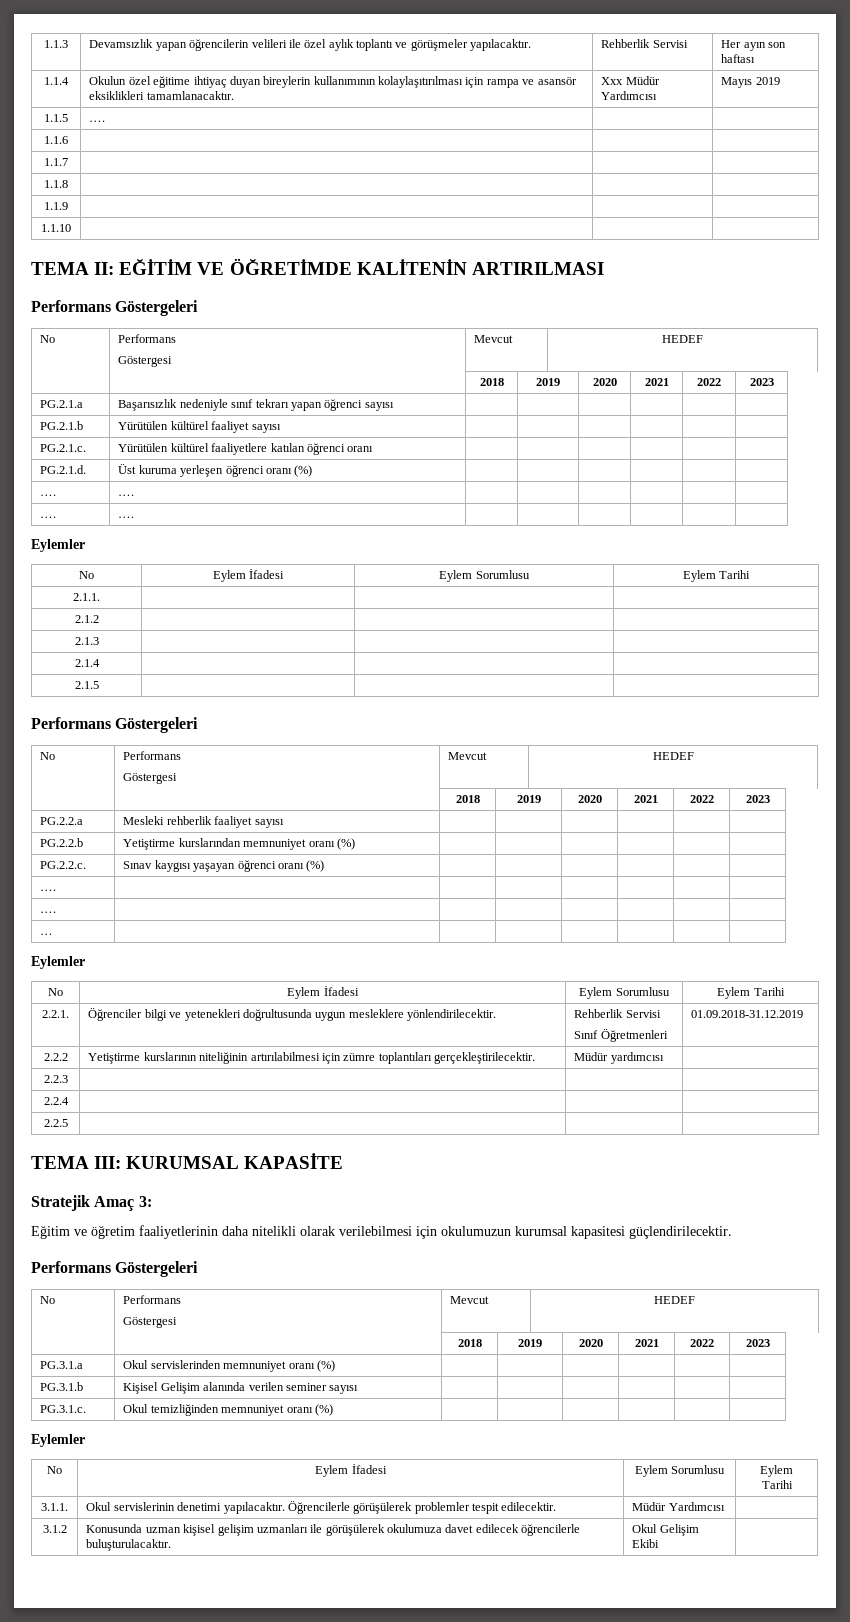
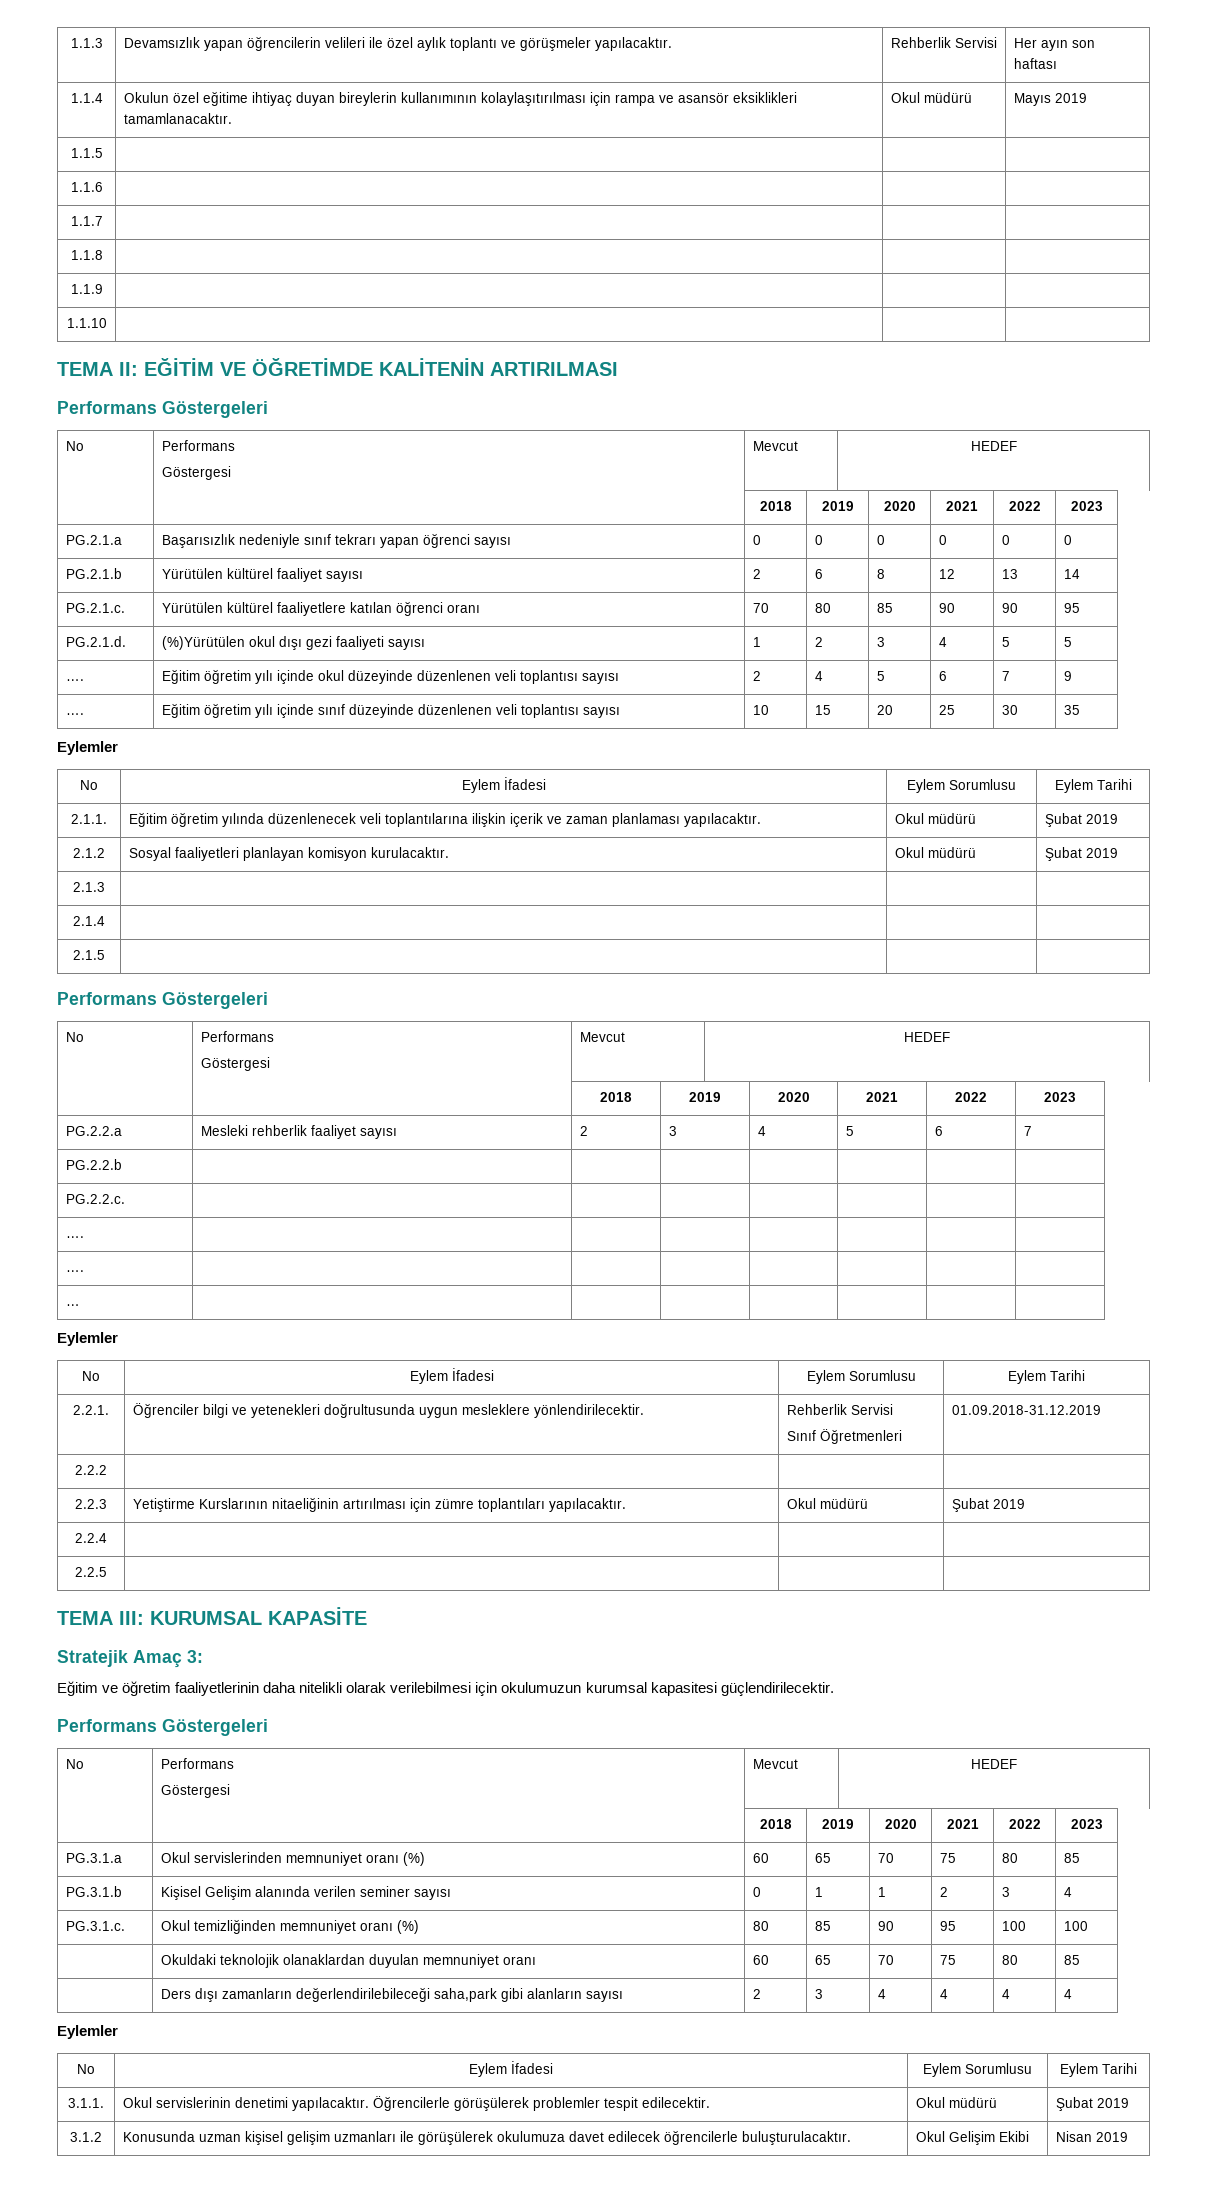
[601,76,660,85] [601,91,658,100] Xxx Müdür Yardımcısı -> [890,92,972,103] Okul müdürü
[89,120,106,122] …. -> (103, 153) none
(394, 406) | | | | | -> [752,535,761,545] [814,535,823,545] [876,535,885,545] [938,535,947,545] [1001,535,1010,545] [1063,535,1072,545] 0 | 0 | 0 | 0 | 0 | 0
(281, 428) | | | | | -> [752,569,761,579] [814,569,823,579] [876,569,885,579] [938,569,955,579] [1001,569,1018,579] [1063,569,1080,579] 2 | 6 | 8 | 12 | 13 | 14
[40,465,87,474] [118,464,313,477] [40,494,57,496] [118,494,135,496] [40,516,57,518] [118,516,135,518] | | | | | // PG.2.1.d. | Üst kuruma yerleşen öğrenci oranı (%) | | | | | | // …. | …. | | | | | | // …. | …. | | | | | | -> [752,603,769,613] [814,603,831,613] [876,603,893,613] [938,603,955,613] [1001,603,1018,613] [1063,603,1080,613] [65,636,126,647] [161,636,425,650] [752,637,761,647] [814,637,823,647] [876,637,885,647] [938,637,947,647] [1001,637,1010,647] [1063,637,1072,647] [65,679,84,681] [161,669,619,684] [752,671,761,681] [814,671,823,681] [876,671,885,681] [938,671,947,681] [1001,671,1010,681] [1063,671,1072,681] [65,713,84,715] [161,703,620,718] [752,705,769,715] [814,705,831,715] [876,705,893,715] [938,705,955,715] [1001,705,1018,715] [1063,705,1080,715] 70 | 80 | 85 | 90 | 90 | 95 // PG.2.1.d. | (%)Yürütülen okul dışı gezi faaliyeti sayısı | 1 | 2 | 3 | 4 | 5 | 5 // …. | Eğitim öğretim yılı içinde okul düzeyinde düzenlenen veli toplantısı sayısı | 2 | 4 | 5 | 6 | 7 | 9 // …. | Eğitim öğretim yılı içinde sınıf düzeyinde düzenlenen veli toplantısı sayısı | 10 | 15 | 20 | 25 | 30 | 35
[74,615,99,623] | | // 2.1.2 | | | -> [128,812,761,827] [894,813,976,824] [1044,813,1118,827] [73,848,105,858] [128,847,449,861] [894,847,976,858] [1044,847,1118,861] Eğitim öğretim yılında düzenlenecek veli toplantılarına ilişkin içerik ve zaman planlaması yapılacaktır. | Okul müdürü | Şubat 2019 // 2.1.2 | Sosyal faaliyetleri planlayan komisyon kurulacaktır. | Okul müdürü | Şubat 2019
[40,838,84,847] [123,838,355,850] [40,861,87,869] [123,860,325,872] | | | | | // PG.2.2.b | Yetiştirme kurslarından memnuniyet oranı (%) | | | | | | // PG.2.2.c. | Sınav kaygısı yaşayan öğrenci oranı (%) -> [579,1126,588,1136] [668,1126,677,1136] [757,1126,766,1136] [845,1126,854,1136] [934,1126,943,1136] [1023,1126,1032,1136] [65,1159,122,1170] [65,1194,125,1204] 2 | 3 | 4 | 5 | 6 | 7 // PG.2.2.b | | | | | | | // PG.2.2.c. |
[88,1052,536,1064] [574,1052,664,1064] [43,1075,68,1083] Yetiştirme kurslarının niteliğinin artırılabilmesi için zümre toplantıları gerçekleştirilecektir. | Müdür yardımcısı | // 2.2.3 | | | -> [75,1499,107,1509] [132,1497,626,1512] [786,1498,868,1509] [951,1498,1025,1512] | | // 2.2.3 | Yetiştirme Kurslarının nitaeliğinin artırılması için zümre toplantıları yapılacaktır. | Okul müdürü | Şubat 2019
(335, 1366) | | | | | -> [752,1853,769,1863] [814,1853,831,1863] [877,1853,894,1863] [939,1853,956,1863] [1001,1853,1018,1863] [1063,1853,1080,1863] 60 | 65 | 70 | 75 | 80 | 85
(359, 1389) | | | | | -> [752,1887,761,1897] [814,1887,823,1897] [877,1887,886,1897] [939,1887,948,1897] [1001,1887,1010,1897] [1063,1887,1072,1897] 0 | 1 | 1 | 2 | 3 | 4
(333, 1410) | | | | | -> [752,1921,769,1931] [814,1921,831,1931] [877,1921,894,1931] [939,1921,956,1931] [1001,1921,1026,1931] [1063,1921,1088,1931] [160,1954,536,1968] [752,1955,769,1965] [814,1955,831,1965] [877,1955,894,1965] [939,1955,956,1965] [1001,1955,1018,1965] [1063,1955,1080,1965] [160,1987,623,2002] [752,1989,761,1999] [814,1989,823,1999] [877,1989,886,1999] [939,1989,948,1999] [1001,1989,1010,1999] [1063,1989,1072,1999] 80 | 85 | 90 | 95 | 100 | 100 // | Okuldaki teknolojik olanaklardan duyulan memnuniyet oranı | 60 | 65 | 70 | 75 | 80 | 85 // | Ders dışı zamanların değerlendirilebileceği saha,park gibi alanların sayısı | 2 | 3 | 4 | 4 | 4 | 4
[632,1502,725,1511] Müdür Yardımcısı | -> [915,2097,997,2108] [1055,2097,1129,2111] Okul müdürü | Şubat 2019
(660, 1543) none -> [1055,2131,1128,2142] Nisan 2019

